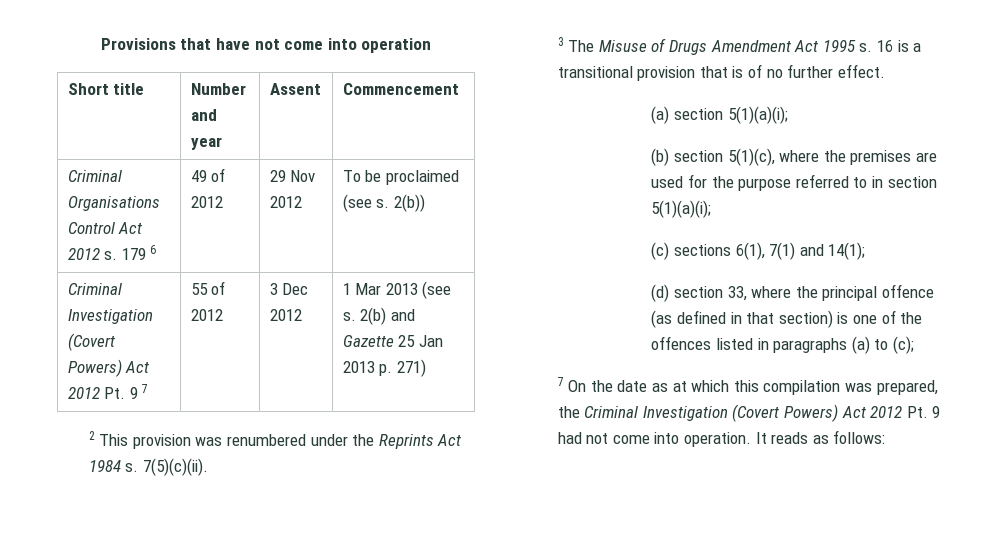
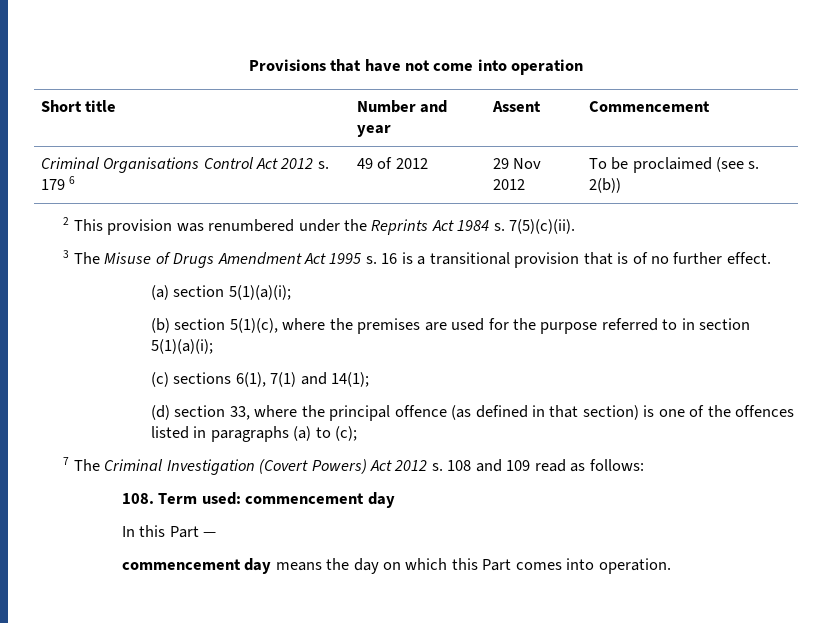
[67,283,122,295] [67,309,153,324] [67,333,115,351] [67,359,150,377] [67,384,149,399] [190,281,226,295] [190,309,223,321] [269,283,309,295] [269,309,302,321] [342,281,452,299] [342,307,415,325] [342,335,443,347] [342,359,426,377] // Criminal Investigation (Covert Powers) Act 2012 Pt. 9 7 | 55 of 2012 | 3 Dec 2012 | 1 Mar 2013 (see s. 2(b) and Gazette 25 Jan 2013 p. 271) -> (621, 185) none
[568,380,938,395] [557,404,941,422] [557,430,886,447] On the date as at which this compilation was prepared, the Criminal Investigation (Covert Powers) Act 2012 Pt. 9 had not come into operation. It reads as follows: -> [73,459,644,475] [121,492,395,508] [121,525,217,538] [121,558,671,574] The Criminal Investigation (Covert Powers) Act 2012 s. 108 and 109 read as follows: // 108. Term used: commencement day // In this Part — // commencement day means the day on which this Part comes into operation.

